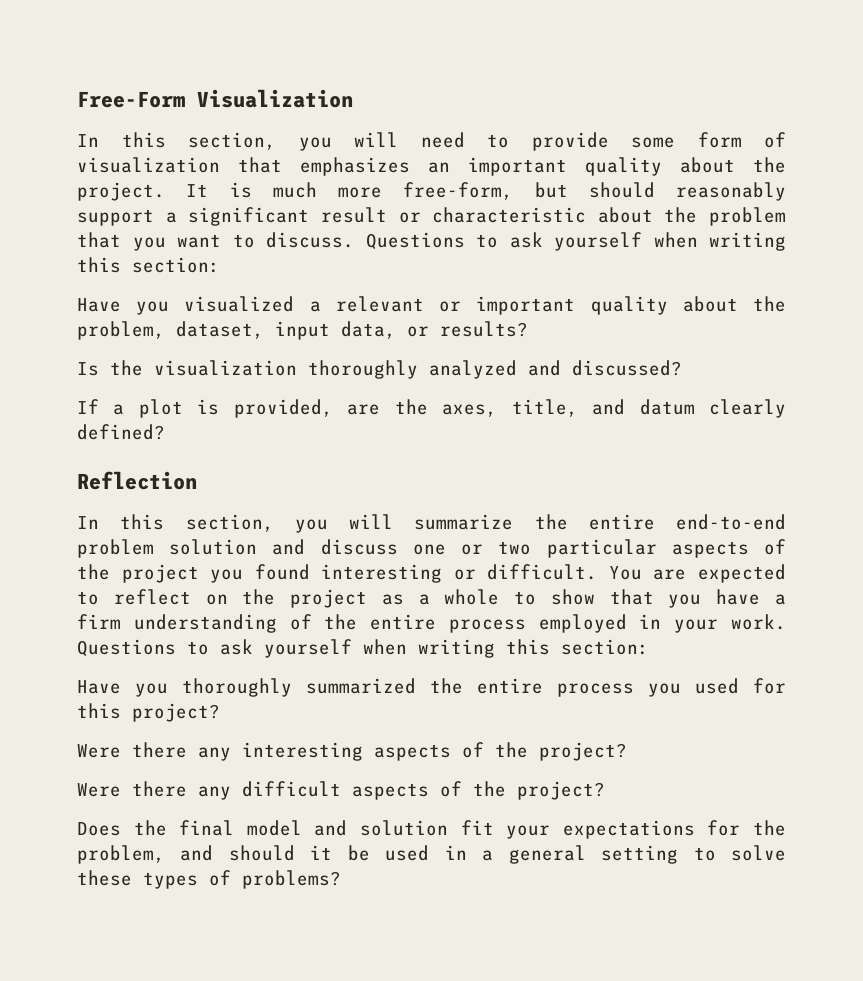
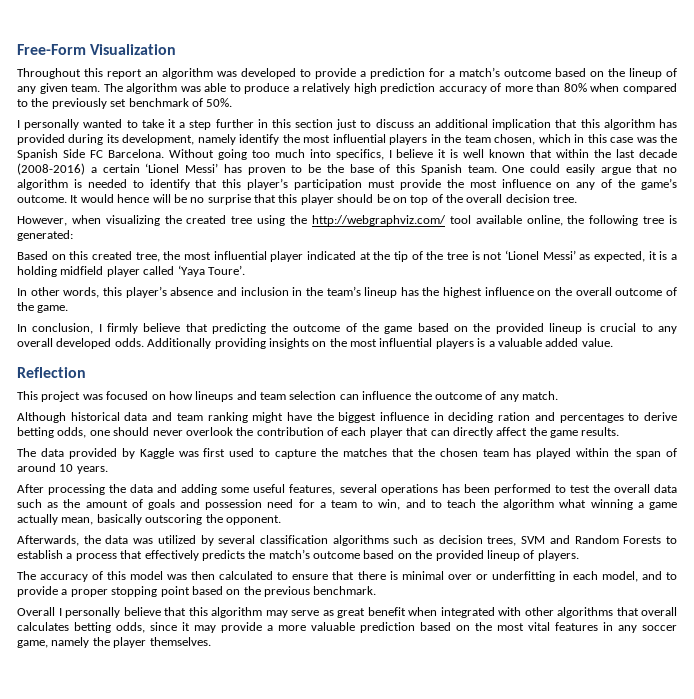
[77,132,786,151] [77,157,786,176] [77,182,786,201] [77,207,786,226] [77,232,786,251] [77,257,220,273] [77,296,786,315] [77,321,528,340] [77,360,682,379] [77,399,787,418] [77,424,165,440] [77,471,197,490] [77,514,786,533] [77,539,786,558] [77,564,786,583] [77,589,786,608] [77,614,787,633] [77,639,649,658] [77,678,786,697] [77,703,220,722] [77,742,627,761] [77,781,605,800] [77,820,787,839] [77,845,786,864] [77,870,341,889] In this section, you will need to provide some form of visualization that emphasizes an important quality about the project. It is much more free-form, but should reasonably support a significant result or characteristic about the problem that you want to discuss. Questions to ask yourself when writing this section: // Have you visualized a relevant or important quality about the problem, dataset, input data, or results? // Is the visualization thoroughly analyzed and discussed? // If a plot is provided, are the axes, title, and datum clearly defined? // Reflection // In this section, you will summarize the entire end-to-end problem solution and discuss one or two particular aspects of the project you found interesting or difficult. You are expected to reflect on the project as a whole to show that you have a firm understanding of the entire process employed in your work. Questions to ask yourself when writing this section: // Have you thoroughly summarized the entire process you used for this project? // Were there any interesting aspects of the project? // Were there any difficult aspects of the project? // Does the final model and solution fit your expectations for the problem, and should it be used in a general setting to solve these types of problems? -> [17,67,677,79] [17,83,677,94] [17,98,233,109] [17,119,677,130] [17,134,678,145] [17,149,678,160] [17,163,677,175] [17,178,678,190] [17,194,578,205] [17,215,678,226] [17,230,73,241] [17,250,677,262] [17,265,245,277] [17,286,677,298] [17,302,69,313] [17,323,677,334] [17,338,613,349] [17,367,86,378] [17,391,558,402] [17,412,677,423] [17,427,620,438] [17,448,678,459] [17,463,108,474] [17,484,677,495] [17,499,677,510] [17,514,281,525] [17,535,678,546] [17,549,579,561] [17,571,677,582] [17,586,377,597] [17,607,677,618] [17,622,677,633] [17,637,211,648] Throughout this report an algorithm was developed to provide a prediction for a match’s outcome based on the lineup of any given team. The algorithm was able to produce a relatively high prediction accuracy of more than 80% when compared to the previously set benchmark of 50%. // I personally wanted to take it a step further in this section just to discuss an additional implication that this algorithm has provided during its development, namely identify the most influential players in the team chosen, which in this case was the Spanish Side FC Barcelona. Without going too much into specifics, I believe it is well known that within the last decade (2008-2016) a certain ‘Lionel Messi’ has proven to be the base of this Spanish team. One could easily argue that no algorithm is needed to identify that this player’s participation must provide the most influence on any of the game’s outcome. It would hence will be no surprise that this player should be on top of the overall decision tree. // However, when visualizing the created tree using the http://webgraphviz.com/ tool available online, the following tree is generated: // Based on this created tree, the most influential player indicated at the tip of the tree is not ‘Lionel Messi’ as expected, it is a holding midfield player called ‘Yaya Toure’. // In other words, this player’s absence and inclusion in the team’s lineup has the highest influence on the overall outcome of the game. // In conclusion, I firmly believe that predicting the outcome of the game based on the provided lineup is crucial to any overall developed odds. Additionally providing insights on the most influential players is a valuable added value. // Reflection // This project was focused on how lineups and team selection can influence the outcome of any match. // Although historical data and team ranking might have the biggest influence in deciding ration and percentages to derive betting odds, one should never overlook the contribution of each player that can directly affect the game results. // The data provided by Kaggle was first used to capture the matches that the chosen team has played within the span of around 10 years. // After processing the data and adding some useful features, several operations has been performed to test the overall data such as the amount of goals and possession need for a team to win, and to teach the algorithm what winning a game actually mean, basically outscoring the opponent. // Afterwards, the data was utilized by several classification algorithms such as decision trees, SVM and Random Forests to establish a process that effectively predicts the match’s outcome based on the provided lineup of players. // The accuracy of this model was then calculated to ensure that there is minimal over or underfitting in each model, and to provide a proper stopping point based on the previous benchmark. // Overall I personally believe that this algorithm may serve as great benefit when integrated with other algorithms that overall calculates betting odds, since it may provide a more valuable prediction based on the most vital features in any soccer game, namely the player themselves.

